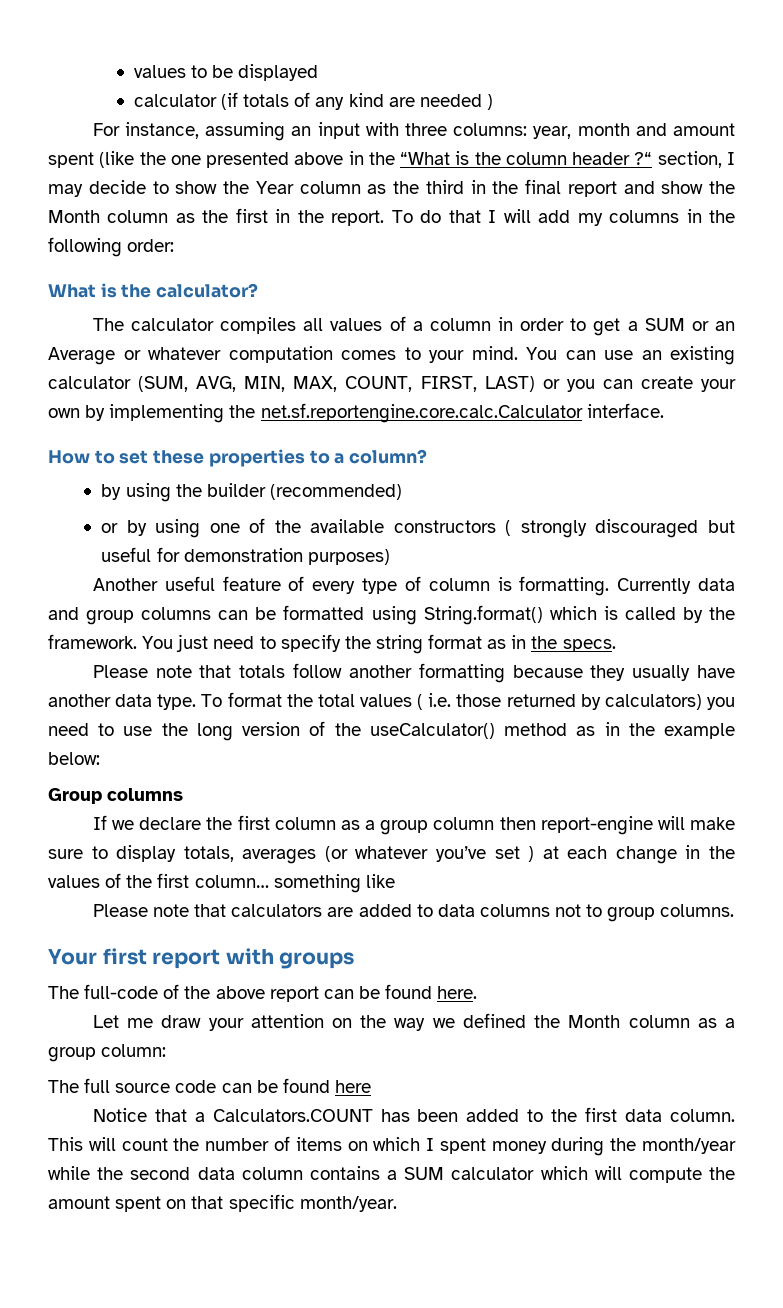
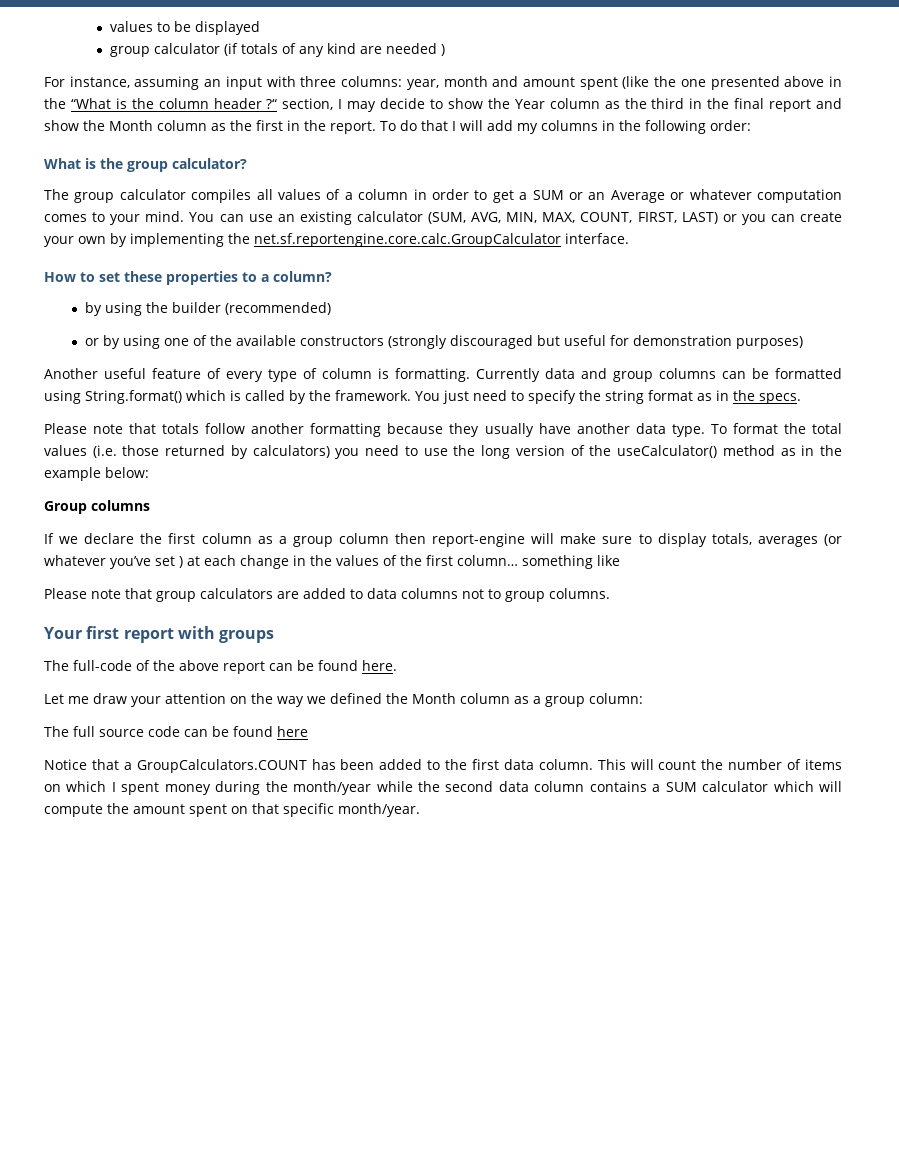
(319, 72) none -> [109,46,150,57] group
(152, 291) none -> [127,161,168,172] group
(124, 324) none -> [74,192,115,203] group
[260,403,583,423] net.sf.reportengine.core.calc.Calculator -> [254,233,561,247] net.sf.reportengine.core.calc.GroupCalculator
[505,520,587,538] ( strongly -> [387,335,447,349] (strongly
[417,693,452,710] ( i.e. -> [92,445,117,458] (i.e.
(227, 910) none -> [156,591,196,602] group
[212,1109,373,1122] Calculators.COUNT -> [136,759,307,773] GroupCalculators.COUNT

